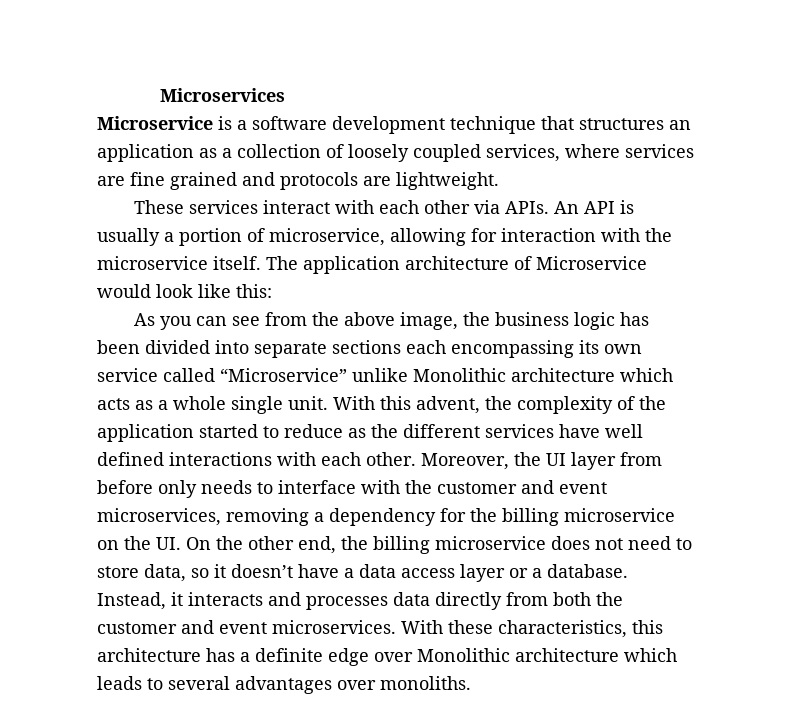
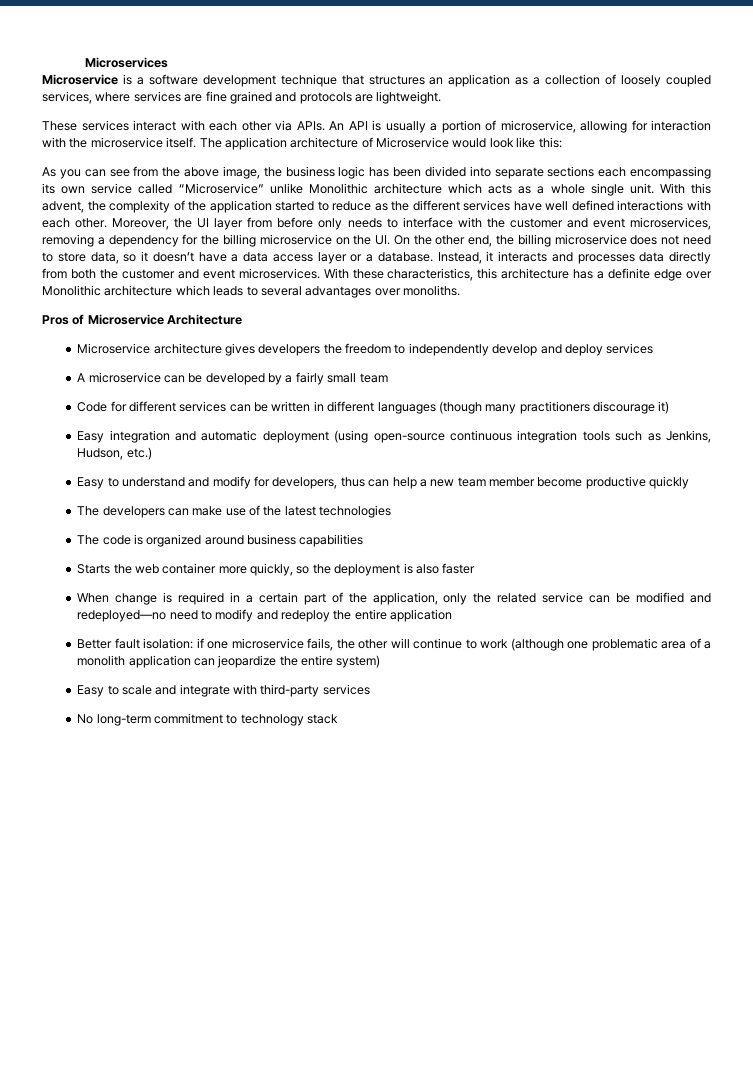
(471, 683) none -> [42,314,243,325] [77,343,654,356] [77,372,388,385] [77,401,670,414] [77,430,712,443] [77,447,152,460] [77,476,690,489] [77,505,392,518] [77,534,364,547] [77,563,476,576] [77,592,712,605] [77,609,453,622] [77,638,712,651] [77,655,381,668] [77,684,370,697] [77,713,339,726] // Pros of Microservice Architecture // Microservice architecture gives developers the freedom to independently develop and deploy services // A microservice can be developed by a fairly small team // Code for different services can be written in different languages (though many practitioners discourage it) // Easy integration and automatic deployment (using open-source continuous integration tools such as Jenkins, Hudson, etc.) // Easy to understand and modify for developers, thus can help a new team member become productive quickly // The developers can make use of the latest technologies // The code is organized around business capabilities // Starts the web container more quickly, so the deployment is also faster // When change is required in a certain part of the application, only the related service can be modified and redeployed—no need to modify and redeploy the entire application // Better fault isolation: if one microservice fails, the other will continue to work (although one problematic area of a monolith application can jeopardize the entire system) // Easy to scale and integrate with third-party services // No long-term commitment to technology stack

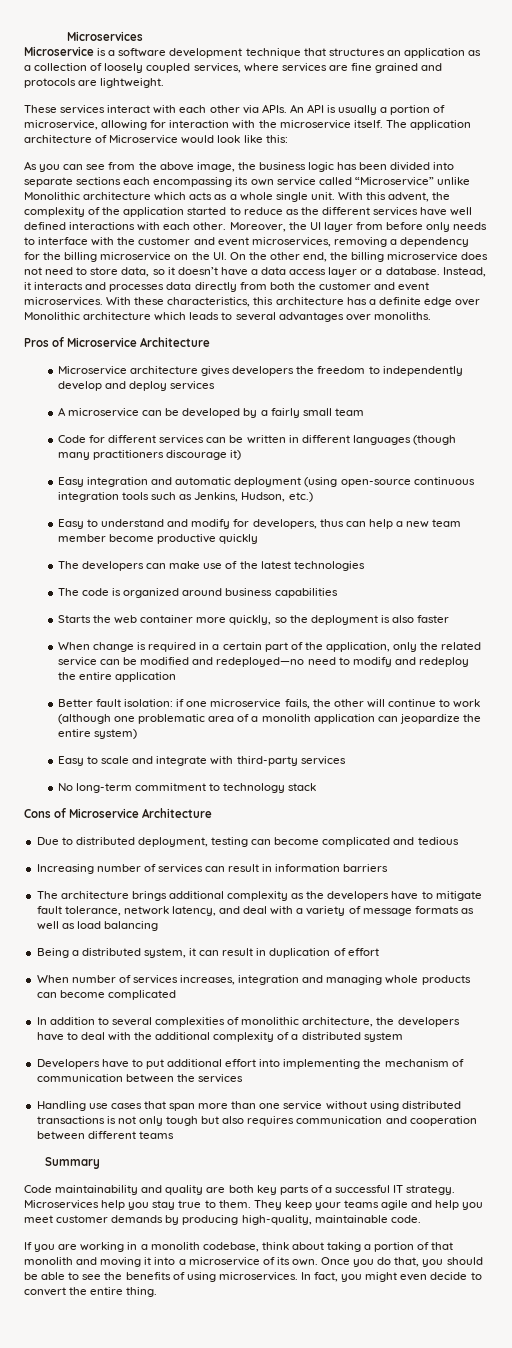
(339, 719) none -> [24,808,213,818] [36,837,459,847] [36,864,389,874] [36,891,482,901] [36,906,474,916] [36,921,158,931] [36,948,379,958] [36,975,471,985] [36,990,176,1000] [36,1017,460,1027] [36,1032,403,1042] [36,1059,464,1069] [36,1074,243,1083] [36,1101,461,1111] [36,1116,477,1126] [36,1131,174,1140] [45,1157,101,1169] [24,1185,456,1195] [24,1200,484,1210] [24,1215,421,1225] [24,1242,454,1252] [24,1257,483,1267] [24,1272,482,1282] [24,1287,158,1297] // Cons of Microservice Architecture // Due to distributed deployment, testing can become complicated and tedious // Increasing number of services can result in information barriers // The architecture brings additional complexity as the developers have to mitigate fault tolerance, network latency, and deal with a variety of message formats as well as load balancing // Being a distributed system, it can result in duplication of effort // When number of services increases, integration and managing whole products can become complicated // In addition to several complexities of monolithic architecture, the developers have to deal with the additional complexity of a distributed system // Developers have to put additional effort into implementing the mechanism of communication between the services // Handling use cases that span more than one service without using distributed transactions is not only tough but also requires communication and cooperation between different teams // Summary // Code maintainability and quality are both key parts of a successful IT strategy. Microservices help you stay true to them. They keep your teams agile and help you meet customer demands by producing high-quality, maintainable code. // If you are working in a monolith codebase, think about taking a portion of that monolith and moving it into a microservice of its own. Once you do that, you should be able to see the benefits of using microservices. In fact, you might even decide to convert the entire thing.

